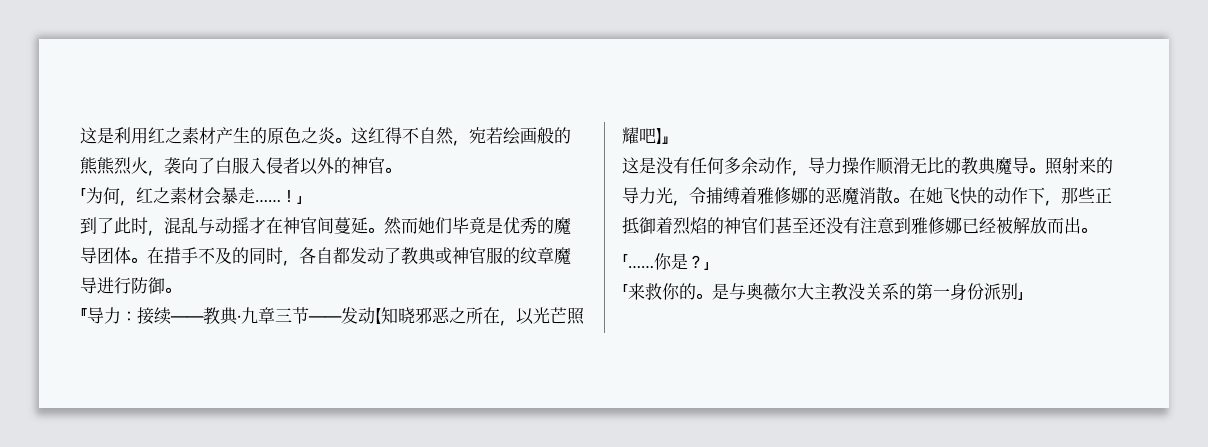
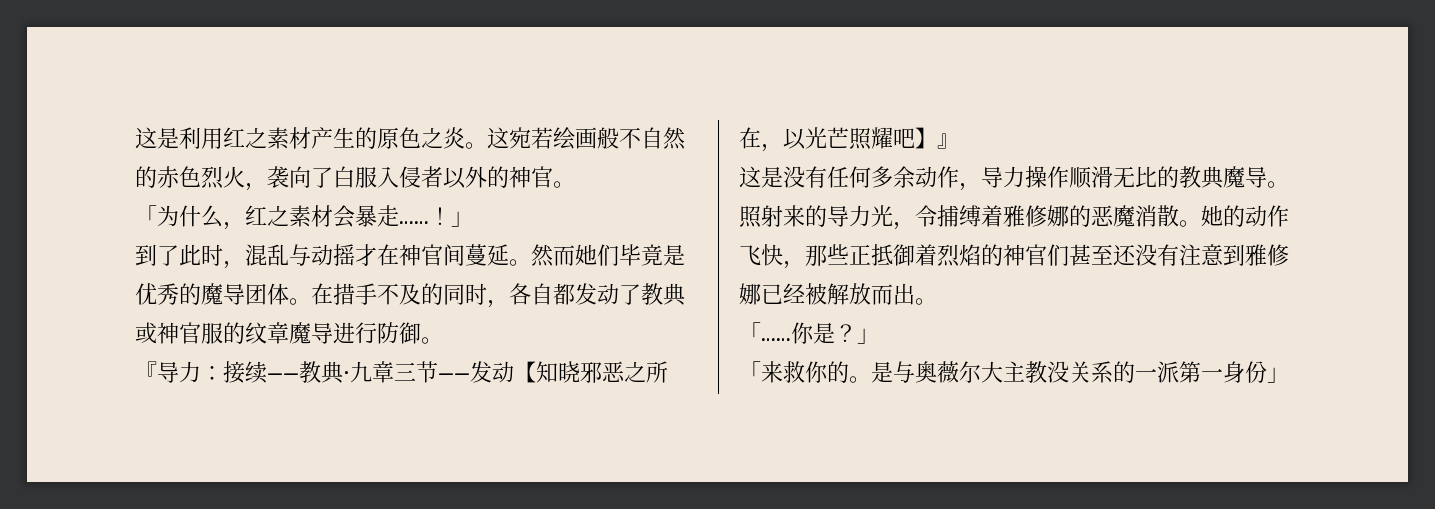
[368,127,571,146] [80,157,115,175] 红得不自然，宛若绘画般的熊熊 -> [509,127,686,150] [135,166,201,188] 宛若绘画般不自然的赤色
[103,187,120,204] 何 -> [179,205,223,228] 什么
[909,187,1045,204] 在她飞快的动作下 -> [1201,205,1289,227] [739,244,783,266] 她的动作飞快
(916, 291) none -> [1135,361,1179,383] 一派
[984,283,1018,300] 派别 -> (1267, 372) none

